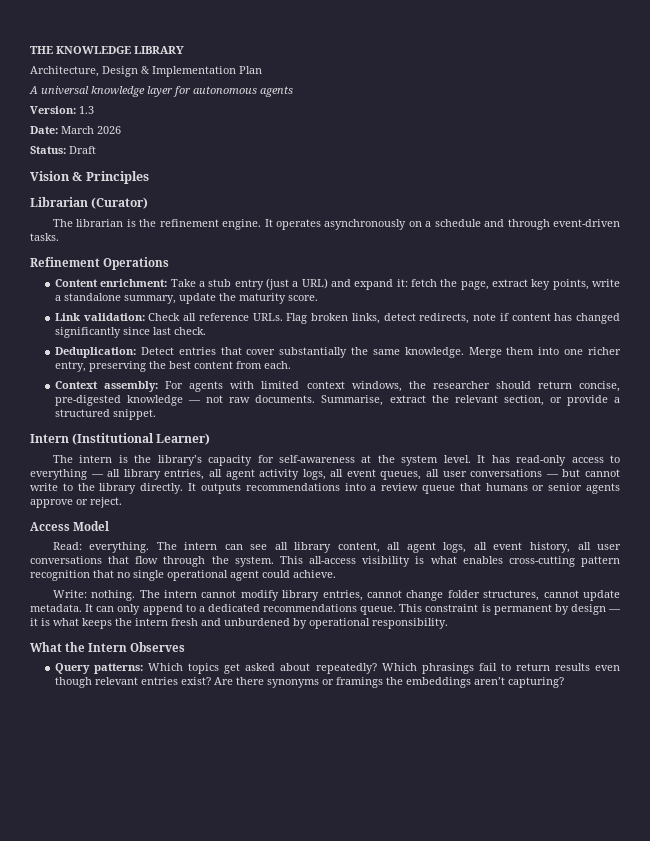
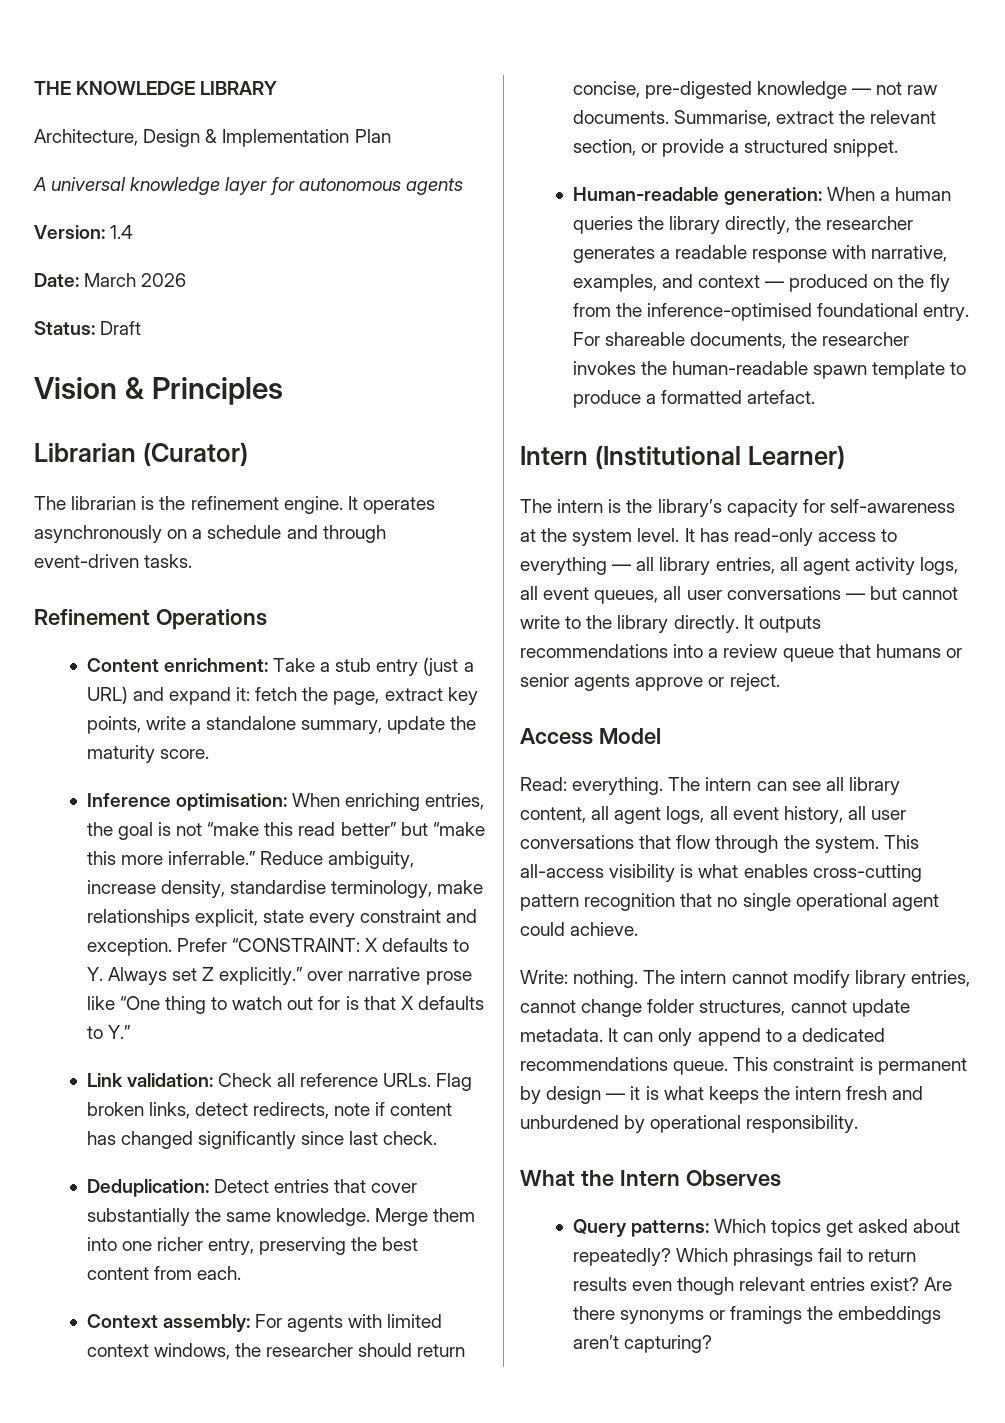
[79,106,94,114] 1.3 -> [110,225,134,239] 1.4
(318, 298) none -> [86,793,485,811] [86,822,485,840] [86,851,415,869] [86,880,484,898] [86,909,478,927] [86,938,470,956] [86,967,472,985] [86,996,485,1014] [86,1025,131,1039] // Inference optimisation: When enriching entries, the goal is not “make this read better” but “make this more inferrable.” Reduce ambiguity, increase density, standardise terminology, make relationships explicit, state every constraint and exception. Prefer “CONSTRAINT: X defaults to Y. Always set Z explicitly.” over narrative prose like “One thing to watch out for is that X defaults to Y.”
(156, 414) none -> [572,187,952,205] [572,216,914,234] [572,245,948,263] [572,274,950,292] [572,303,970,321] [572,332,910,349] [572,361,967,379] [572,390,816,408] // Human-readable generation: When a human queries the library directly, the researcher generates a readable response with narrative, examples, and context — produced on the fly from the inference-optimised foundational entry. For shareable documents, the researcher invokes the human-readable spawn template to produce a formatted artefact.

